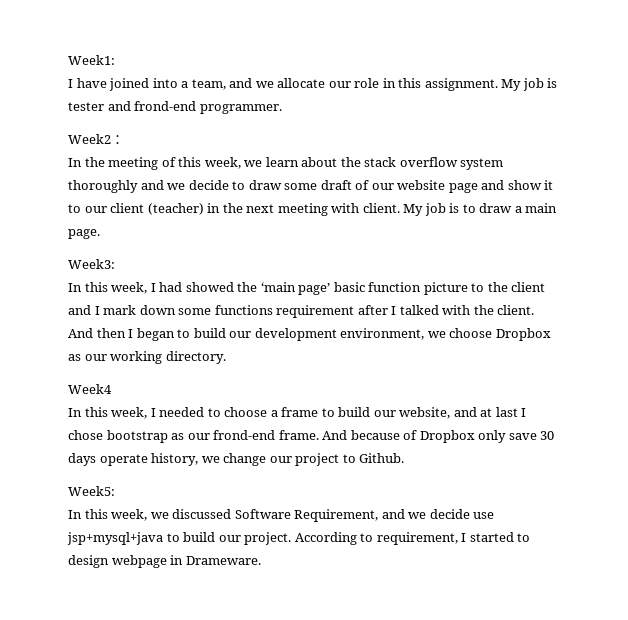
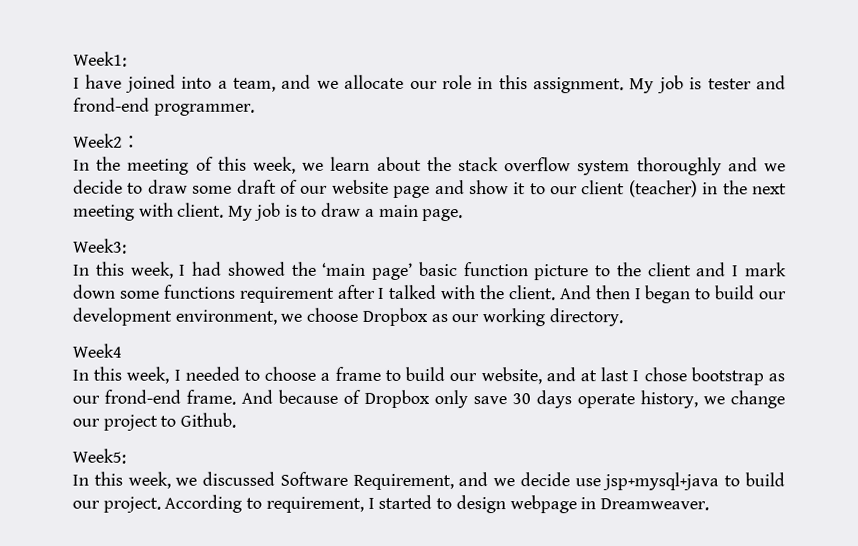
[185,556,261,565] Drameware. -> [599,498,709,511] Dreamweaver.

